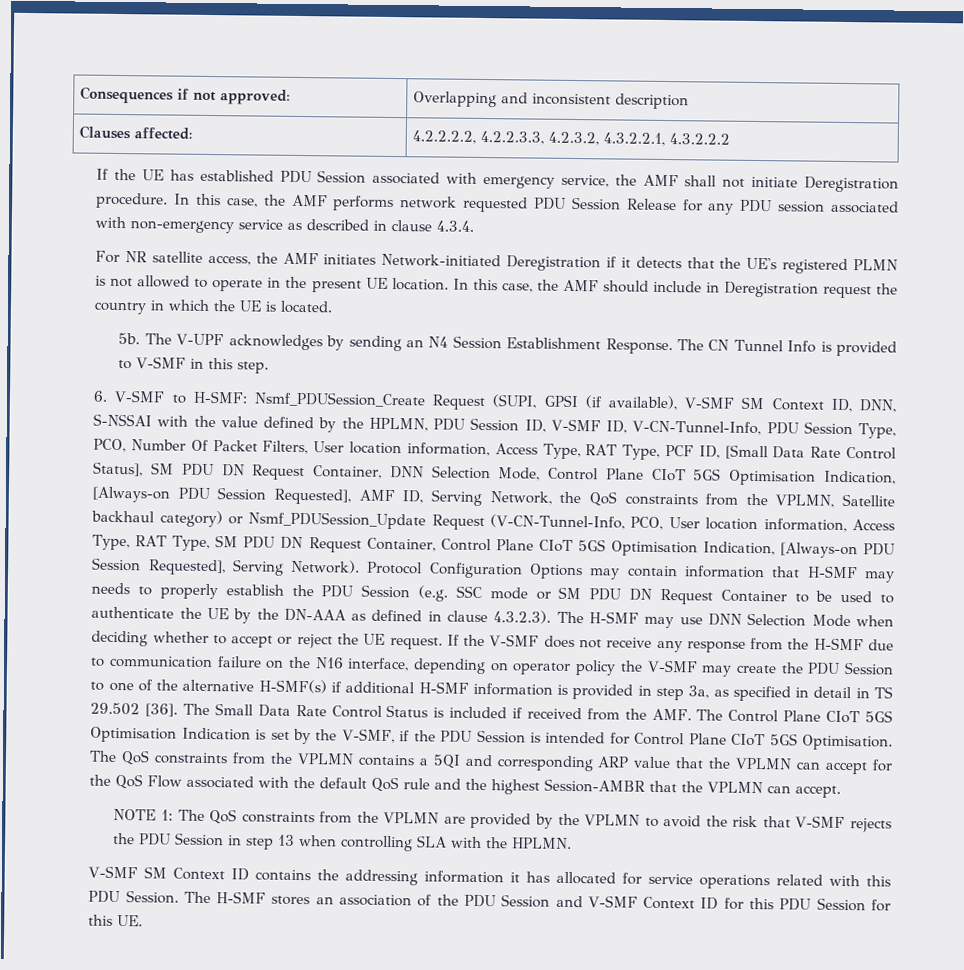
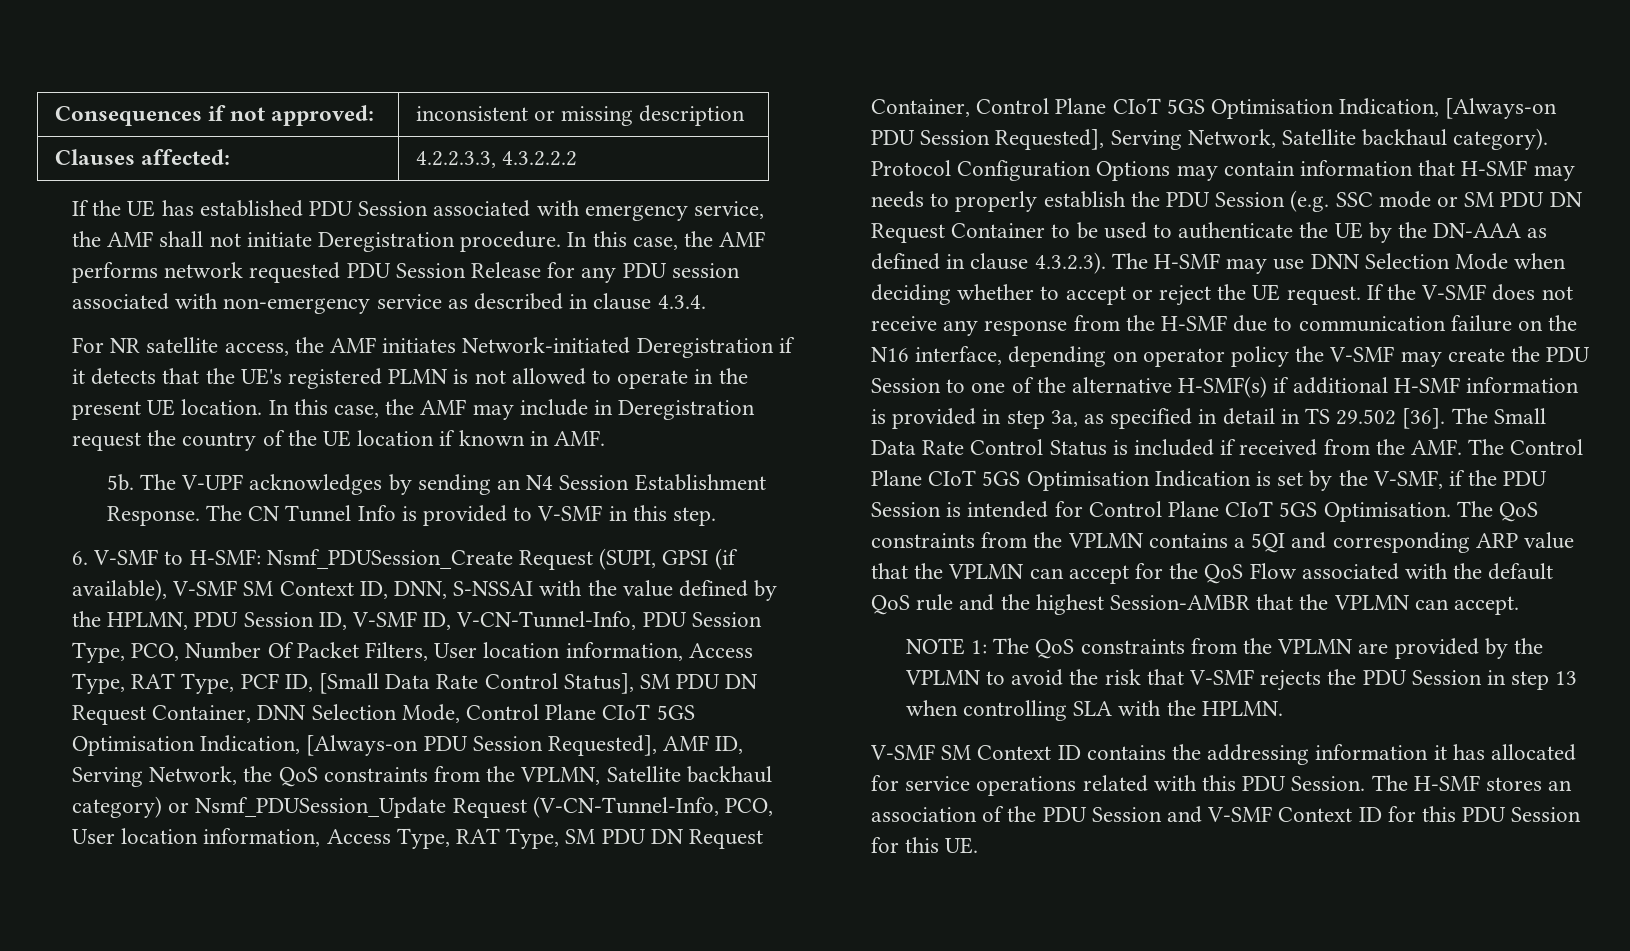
[412,91,611,108] Overlapping and inconsistent -> [415,106,634,126] inconsistent or missing
[411,130,665,146] 4.2.2.2.2, 4.2.2.3.3, 4.2.3.2, 4.3.2.2.1, -> [415,151,496,168] 4.2.2.3.3,
[602,280,649,293] should -> [472,404,514,420] may
[150,299,334,314] in which the UE is located. -> [262,430,605,447] of the UE location if known in AMF.
[291,559,361,574] Network). -> [1187,128,1549,150] Network, Satellite backhaul category).

